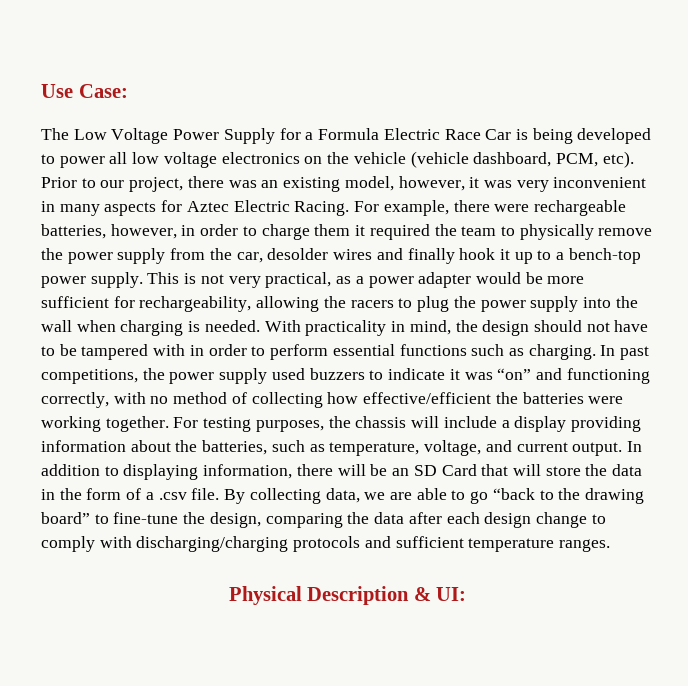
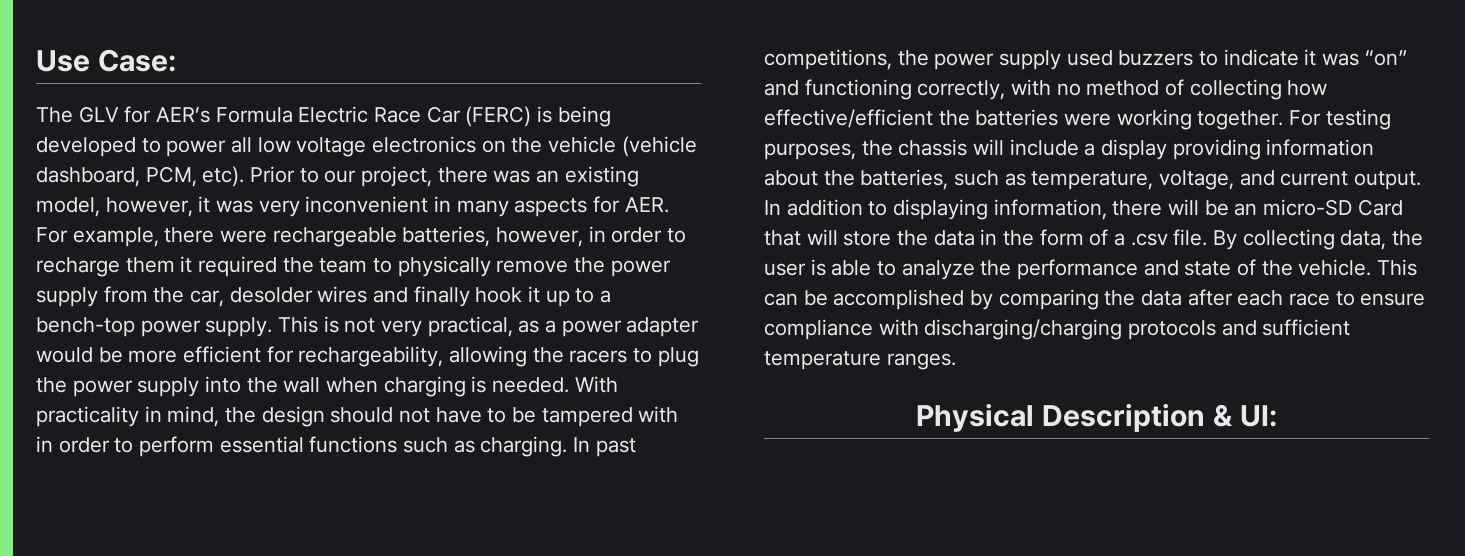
[73,128,314,144] Low Voltage Power Supply for a -> [78,106,211,123] GLV for AER’s
(512, 134) none -> [465,106,532,127] (FERC)
[186,200,350,216] Aztec Electric Racing. -> [624,197,669,213] AER.
[261,224,310,240] charge -> [36,257,120,277] recharge
[41,296,109,308] sufficient -> [183,346,262,363] efficient
[413,465,437,476] SD -> [1263,199,1353,216] micro-SD
[364,488,645,504] [41,512,261,528] we are able to go “back to the drawing board” to fine-tune the design, -> [1392,230,1424,246] [764,259,1418,280] [764,289,994,310] the user is able to analyze the performance and state of the vehicle. This can be accomplished by
[484,512,606,528] [41,536,95,552] design change to comply -> [1289,291,1426,306] [764,319,873,340] race to ensure compliance

